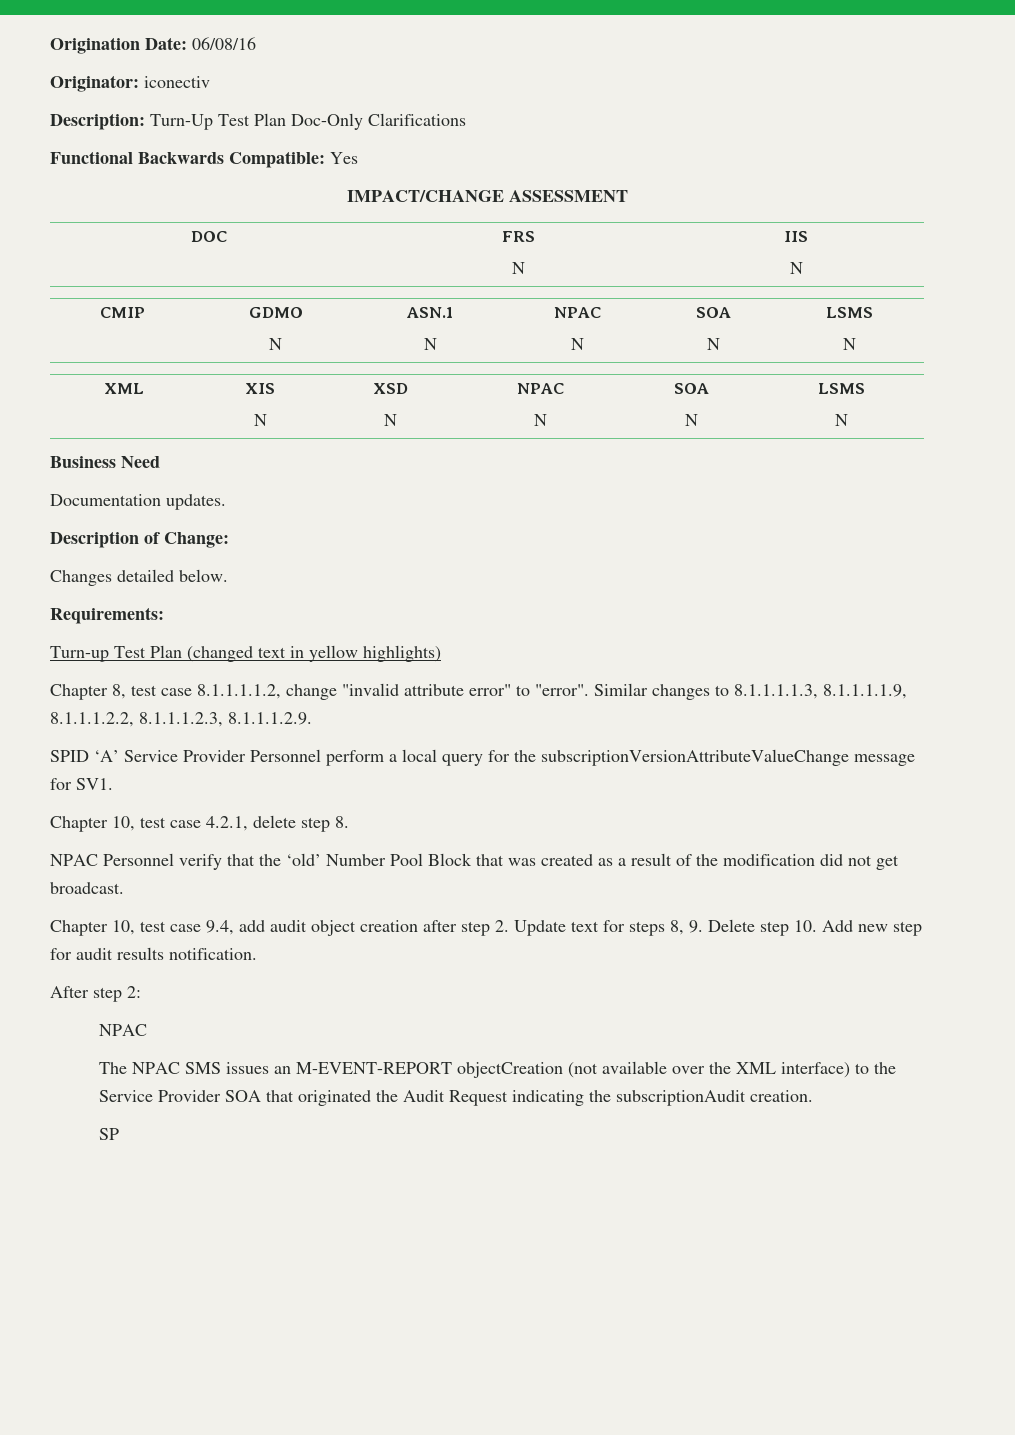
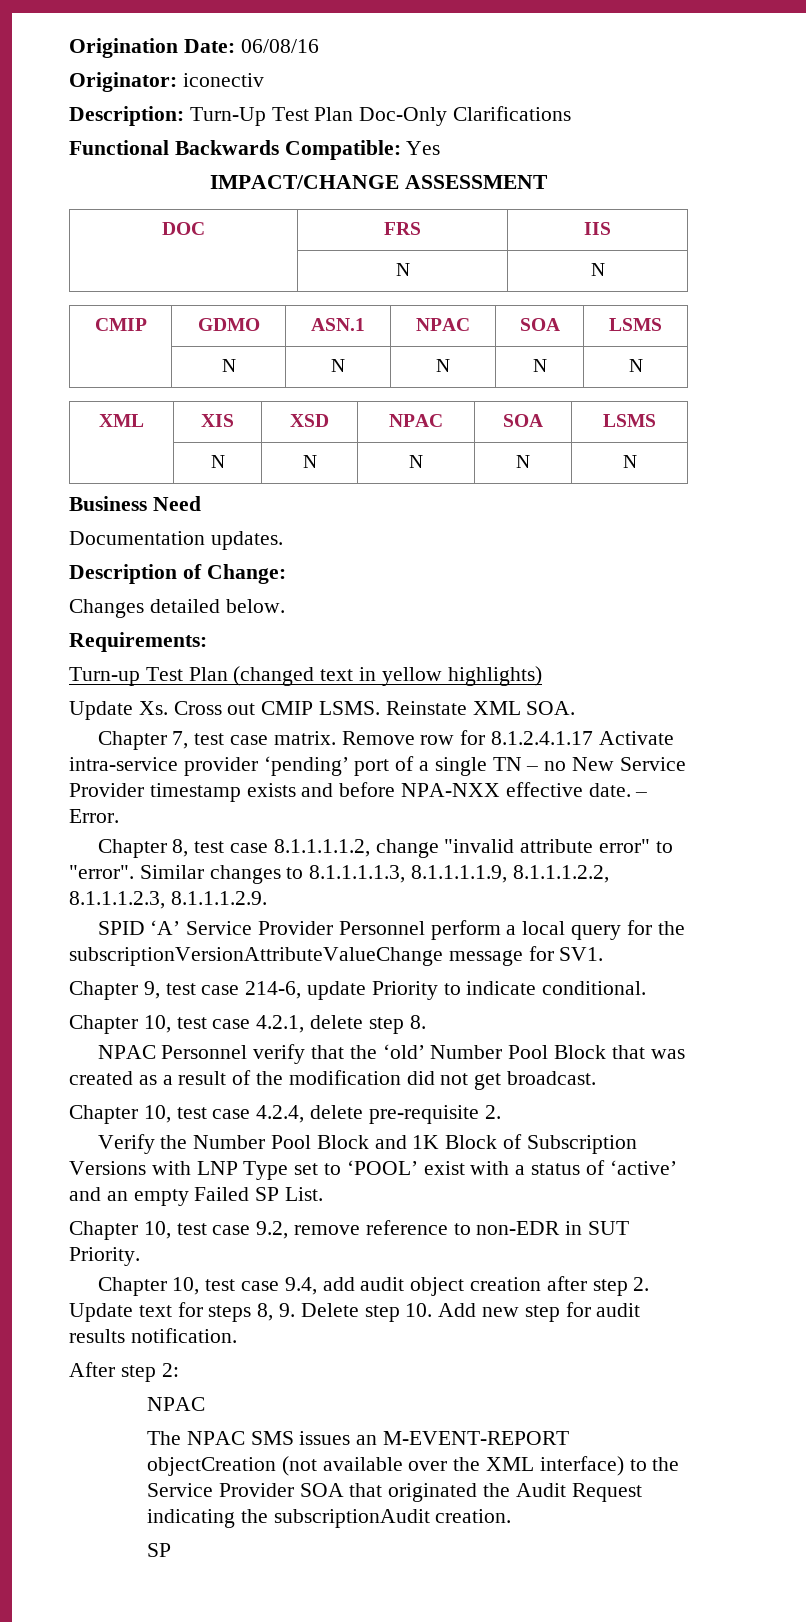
(441, 653) none -> [69,701,576,720] [97,730,674,750] [69,756,686,776] [69,782,648,802] [69,809,119,823] // Update Xs. Cross out CMIP LSMS. Reinstate XML SOA. // Chapter 7, test case matrix. Remove row for 8.1.2.4.1.17 Activate intra-service provider ‘pending’ port of a single TN – no New Service Provider timestamp exists and before NPA-NXX effective date. – Error.
(113, 784) none -> [69,981,647,1000] // Chapter 9, test case 214-6, update Priority to indicate conditional.
(124, 888) none -> [69,1105,501,1124] [97,1134,637,1154] [69,1160,677,1180] [69,1187,324,1206] [69,1220,630,1240] [69,1247,140,1266] // Chapter 10, test case 4.2.4, delete pre-requisite 2. // Verify the Number Pool Block and 1K Block of Subscription Versions with LNP Type set to ‘POOL’ exist with a status of ‘active’ and an empty Failed SP List. // Chapter 10, test case 9.2, remove reference to non-EDR in SUT Priority.

